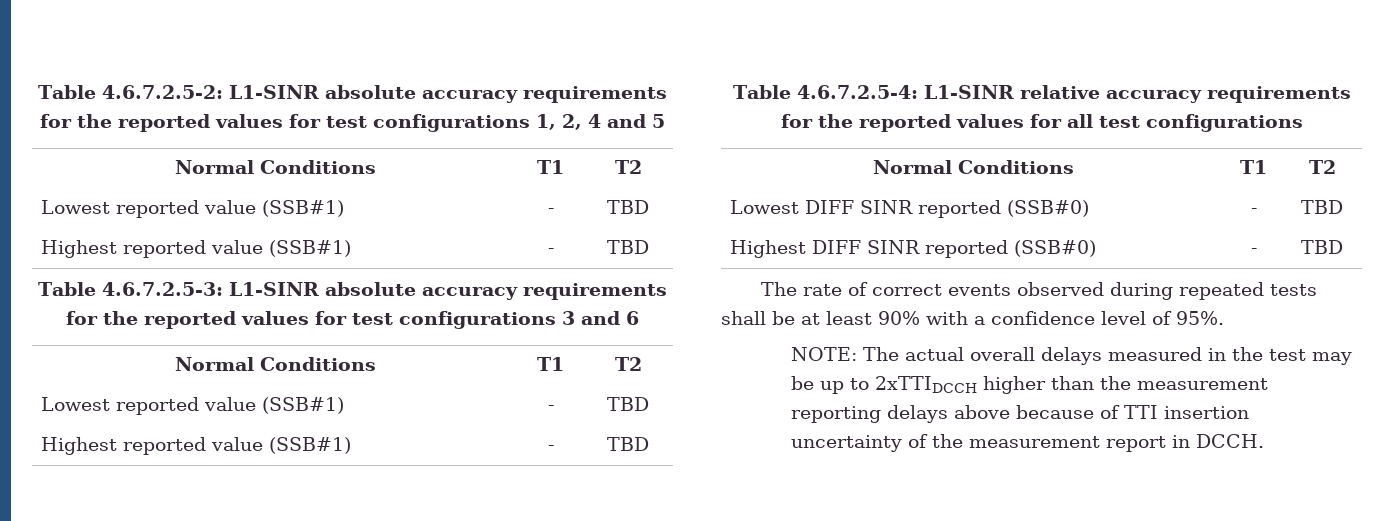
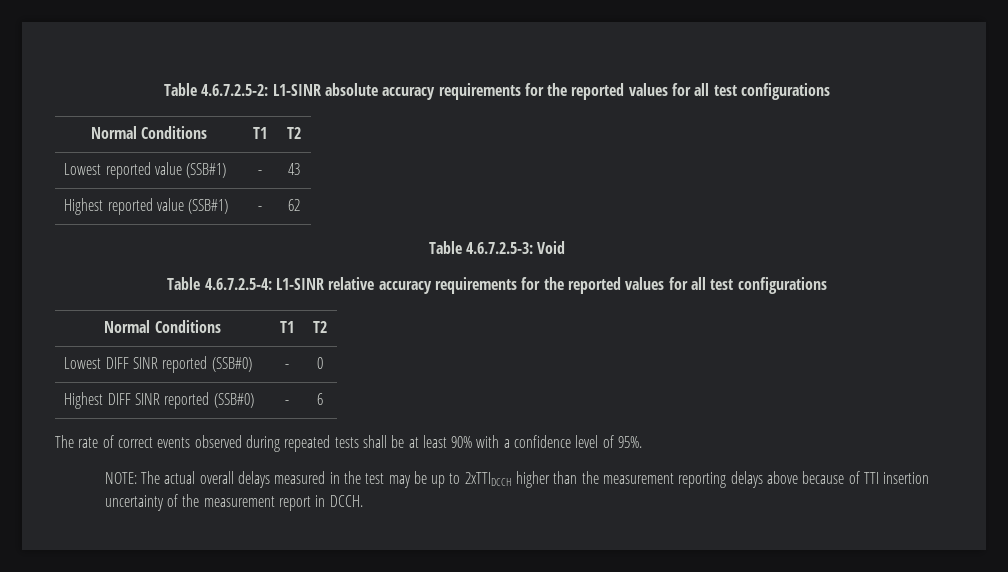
[326,114,665,132] [174,160,376,174] [537,160,564,174] [614,160,642,174] [40,200,344,218] [547,208,554,214] [607,200,649,214] [40,240,351,258] [547,248,554,254] [607,240,649,254] test configurations 1, 2, 4 and 5 // Normal Conditions | T1 | T2 // Lowest reported value (SSB#1) | - | TBD // Highest reported value (SSB#1) | - | TBD -> [694,83,831,100] [90,126,208,139] [252,127,267,139] [286,127,301,139] [64,162,227,179] [257,170,262,175] [287,163,300,175] [64,198,229,215] [257,206,262,211] [287,199,300,211] all test configurations // Normal Conditions | T1 | T2 // Lowest reported value (SSB#1) | - | 43 // Highest reported value (SSB#1) | - | 62
[228,282,667,300] [66,311,639,329] [174,357,376,371] [537,357,564,371] [614,357,642,371] [40,397,344,415] [547,405,554,411] [607,397,649,411] [40,437,351,455] [547,445,554,451] [607,437,649,451] L1-SINR absolute accuracy requirements for the reported values for test configurations 3 and 6 // Normal Conditions | T1 | T2 // Lowest reported value (SSB#1) | - | TBD // Highest reported value (SSB#1) | - | TBD -> [537,241,566,254] Void
[1301,200,1343,214] TBD -> [317,357,323,369] 0
[1301,240,1343,254] TBD -> [317,393,323,405] 6

